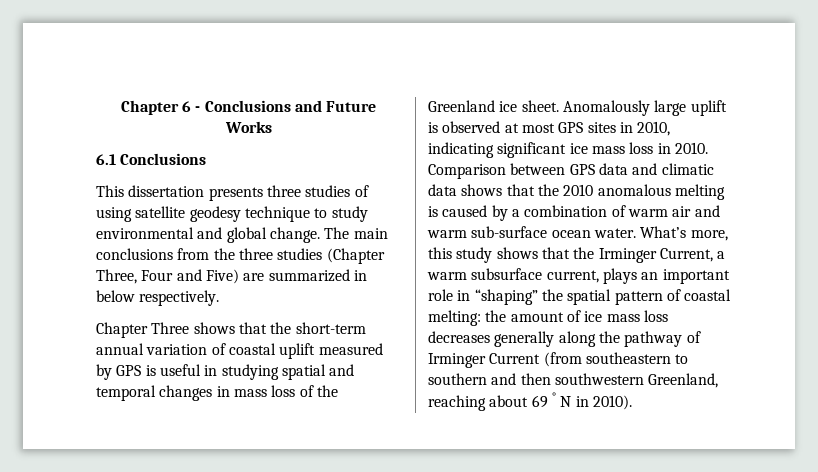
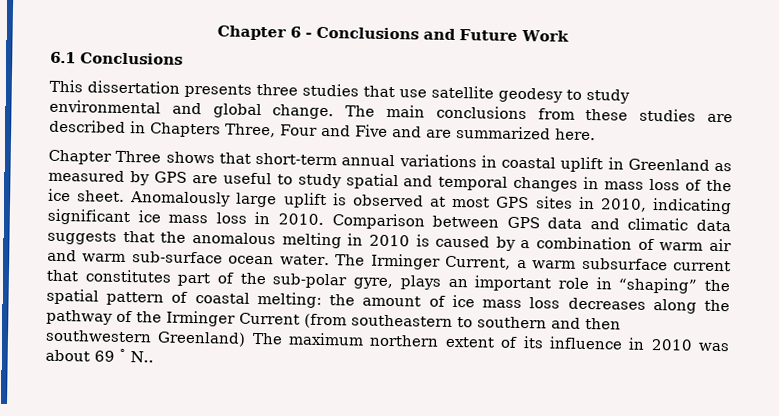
[224,121,272,133] Works -> [520,29,569,42] Work
[354,185,369,197] [96,207,132,222] of using -> [363,85,427,98] that use
[244,206,310,222] technique -> (563, 95) none
[213,248,385,264] [96,269,367,284] [96,290,220,306] the three studies (Chapter Three, Four and Five) are summarized in below respectively. -> [585,108,733,123] [49,119,596,141] these studies are described in Chapters Three, Four and Five and are summarized here.
[270,322,292,334] the -> (251, 158) none
[146,343,383,359] [96,364,279,380] variation of coastal uplift measured by GPS is useful in studying -> [398,154,732,173] [48,169,342,189] variations in coastal uplift in Greenland as measured by GPS are useful to study
[428,100,495,112] Greenland -> (732, 185) none
[461,184,594,196] shows that the 2010 -> [47,230,187,245] suggests that the
(725, 192) none -> [347,233,410,247] in 2010
[640,226,728,241] [428,247,595,263] What’s more, this study shows that the -> [335,254,366,266] The
[546,270,599,283] current, -> [673,260,731,272] [46,269,394,290] current that constitutes part of the sub-polar gyre,
[494,331,555,347] generally -> (646, 303) none
(701, 337) none -> [136,311,162,323] the
[648,373,719,388] [428,392,632,411] Greenland, reaching about 69 ° N in 2010). -> [157,331,730,352] [45,348,154,363] Greenland) The maximum northern extent of its influence in 2010 was about 69 ° N..

